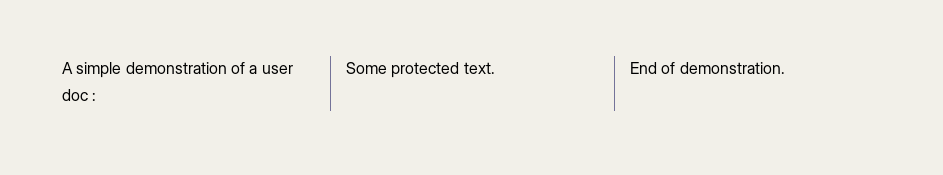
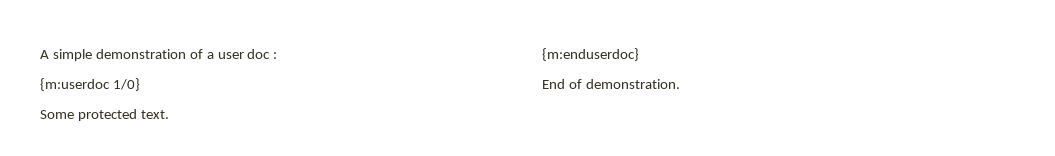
(97, 96) none -> [40,78,140,91] // {m:userdoc 1/0}
(495, 68) none -> [542,48,639,61] // {m:enduserdoc}

